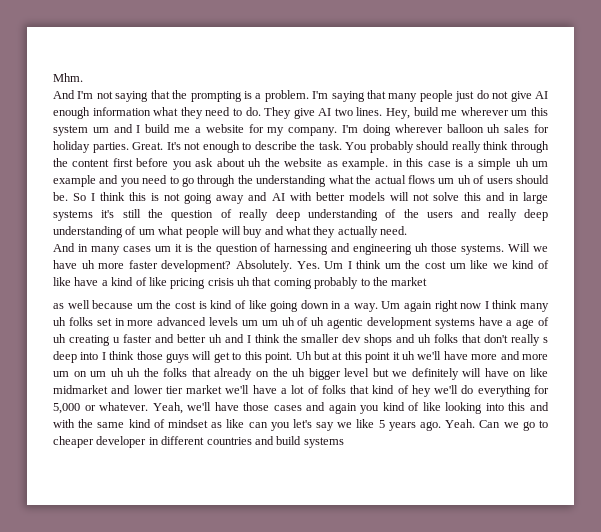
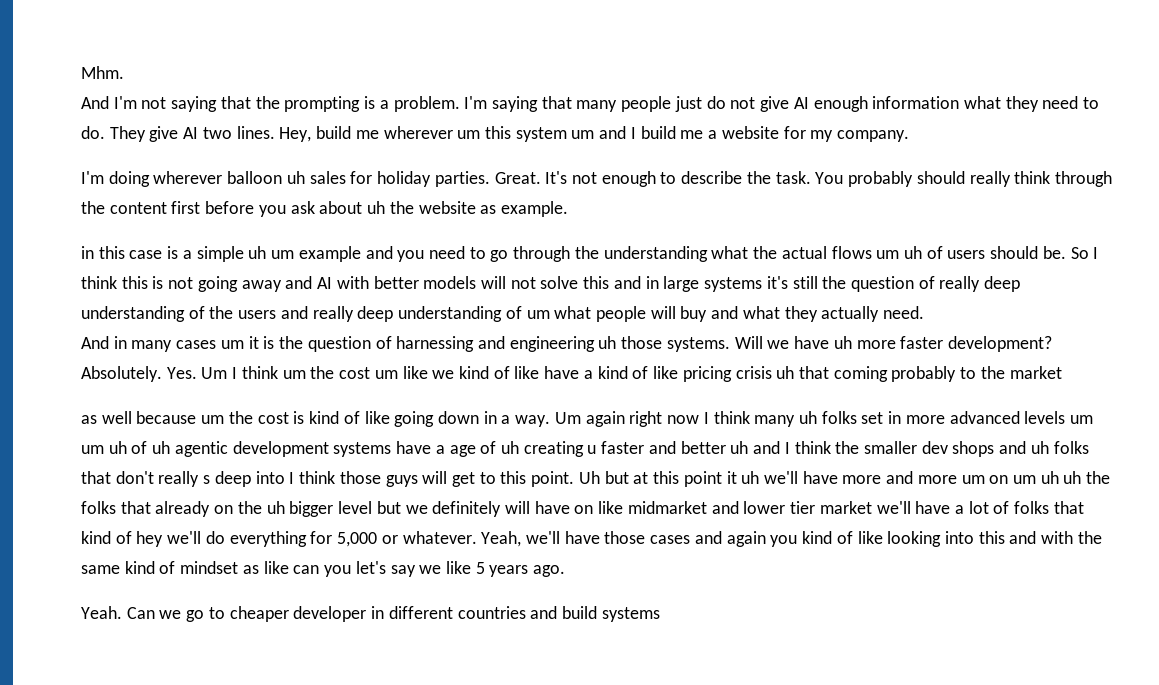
(338, 131) none -> (909, 136) //
(389, 164) none -> (568, 209) //
(442, 426) none -> (566, 571) //

